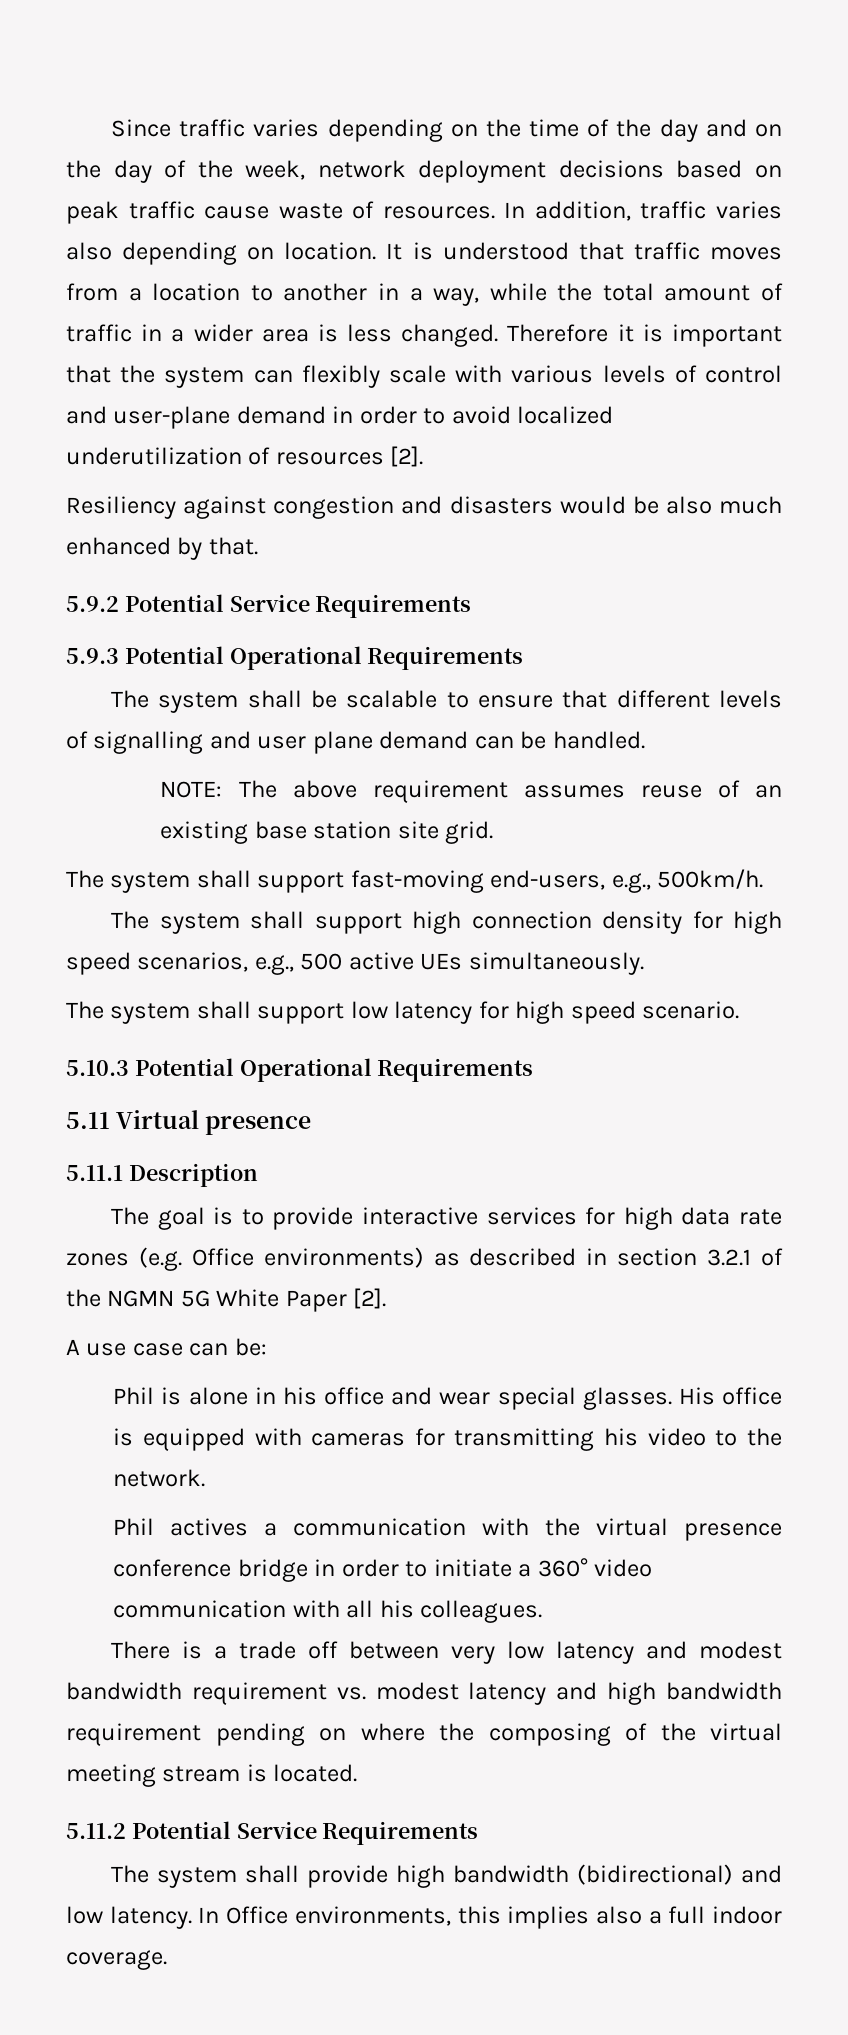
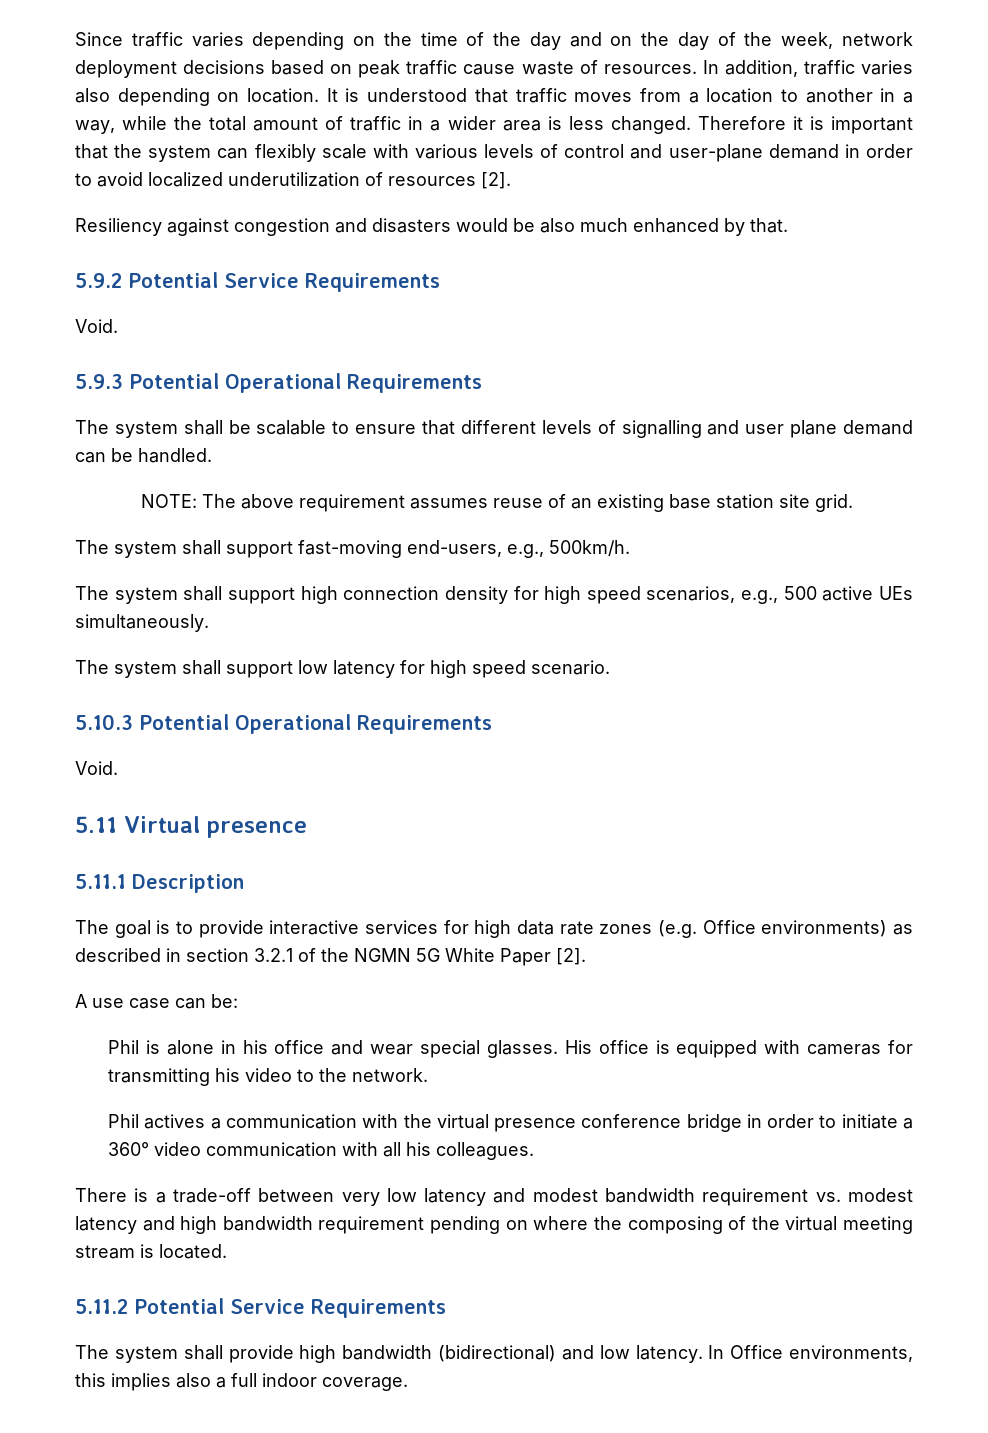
(472, 606) none -> [75,319,118,333] // Void.
(534, 1070) none -> [75,761,118,775] // Void.
[239,1641,339,1659] trade off -> [172,1188,251,1203] trade-off

